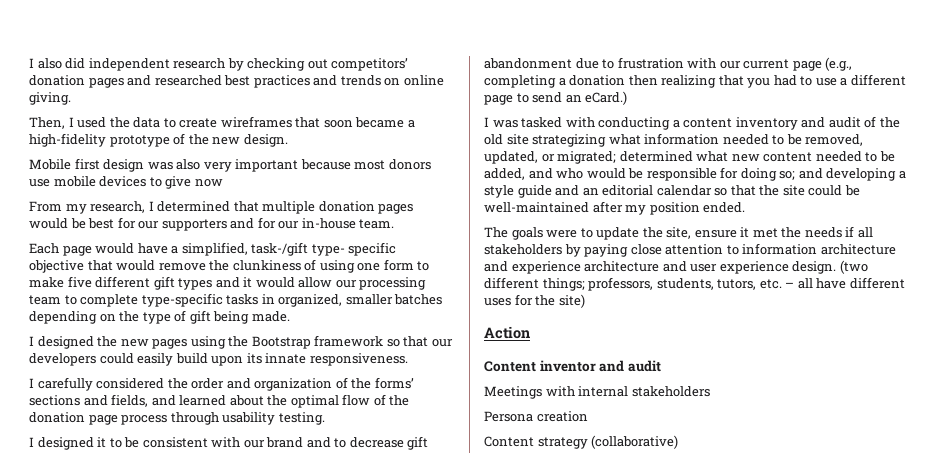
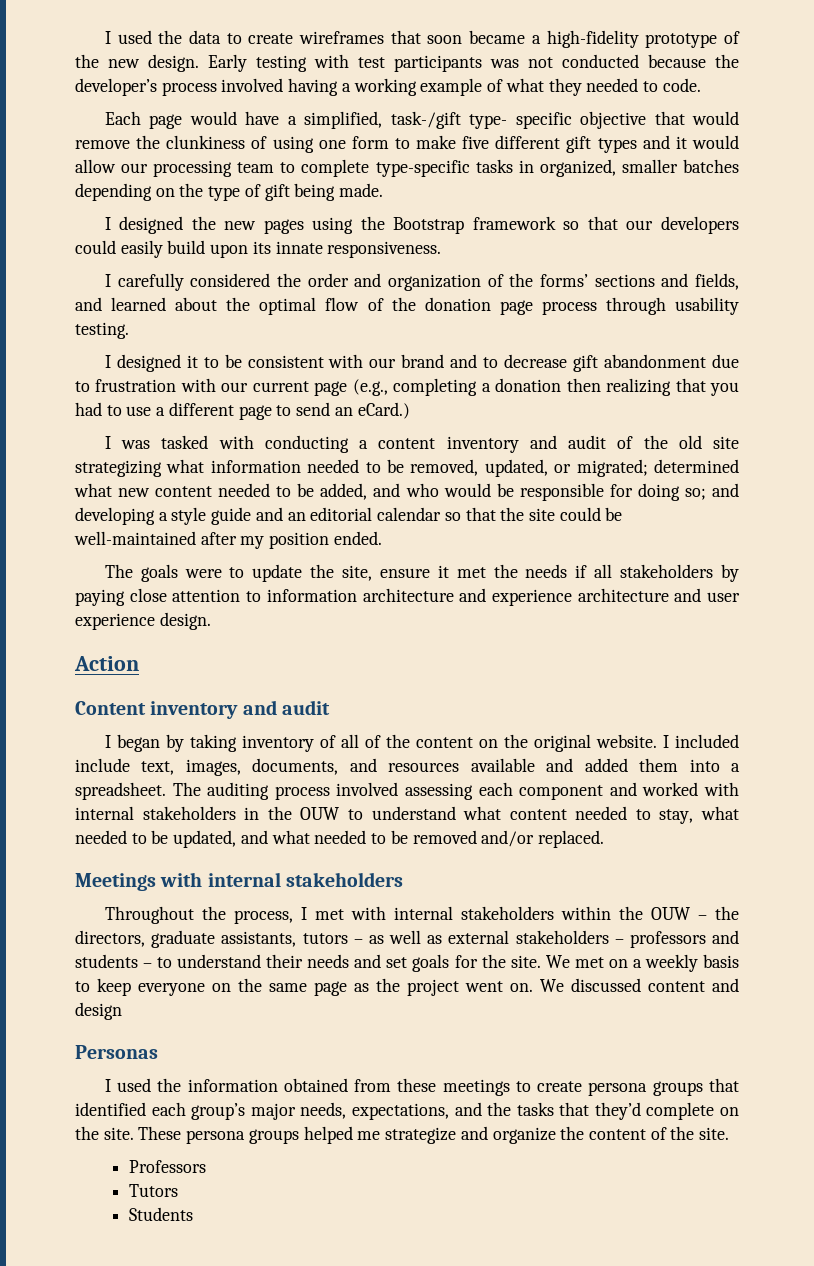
[29,58,409,71] [29,75,444,88] [29,92,71,105] [29,117,74,129] I also did independent research by checking out competitors’ donation pages and researched best practices and trends on online giving. // Then, I -> [104,31,111,44] I
[29,158,431,172] [29,176,223,189] [29,201,414,214] [29,217,395,231] // Mobile first design was also very important because most donors use mobile devices to give now // From my research, I determined that multiple donation pages would be best for our supporters and for our in-house team. -> [208,54,739,72] [75,78,701,96] Early testing with test participants was not conducted because the developer’s process involved having a working example of what they needed to code.
[839,260,868,274] [484,277,905,291] [484,294,585,308] (two different things; professors, students, tutors, etc. – all have different uses for the site) -> (211, 621) none
[539,360,596,372] inventor -> [150,701,239,719] inventory
[484,386,710,399] [484,411,588,422] [484,435,679,449] Meetings with internal stakeholders // Persona creation // Content strategy (collaborative) -> [104,734,739,752] [75,758,740,776] [75,782,740,800] [75,806,740,824] [75,830,604,848] [75,872,403,891] [104,906,739,924] [75,930,740,948] [75,954,739,972] [75,978,739,996] [75,1002,122,1020] [75,1045,158,1059] [104,1078,739,1096] [75,1102,740,1120] [75,1126,730,1144] [129,1160,207,1173] [129,1184,179,1197] [129,1207,194,1221] I began by taking inventory of all of the content on the original website. I included include text, images, documents, and resources available and added them into a spreadsheet. The auditing process involved assessing each component and worked with internal stakeholders in the OUW to understand what content needed to stay, what needed to be updated, and what needed to be removed and/or replaced. // Meetings with internal stakeholders // Throughout the process, I met with internal stakeholders within the OUW – the directors, graduate assistants, tutors – as well as external stakeholders – professors and students – to understand their needs and set goals for the site. We met on a weekly basis to keep everyone on the same page as the project went on. We discussed content and design // Personas // I used the information obtained from these meetings to create persona groups that identified each group’s major needs, expectations, and the tasks that they’d complete on the site. These persona groups helped me strategize and organize the content of the site. // Professors // Tutors // Students

